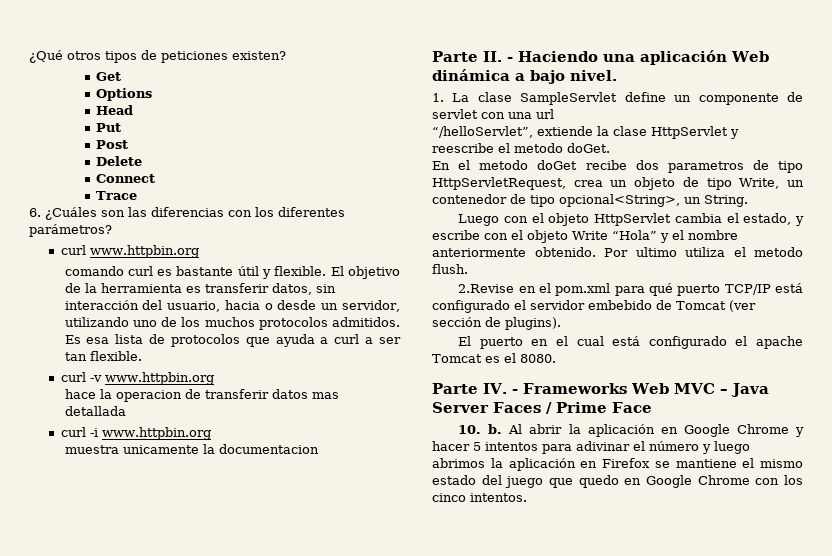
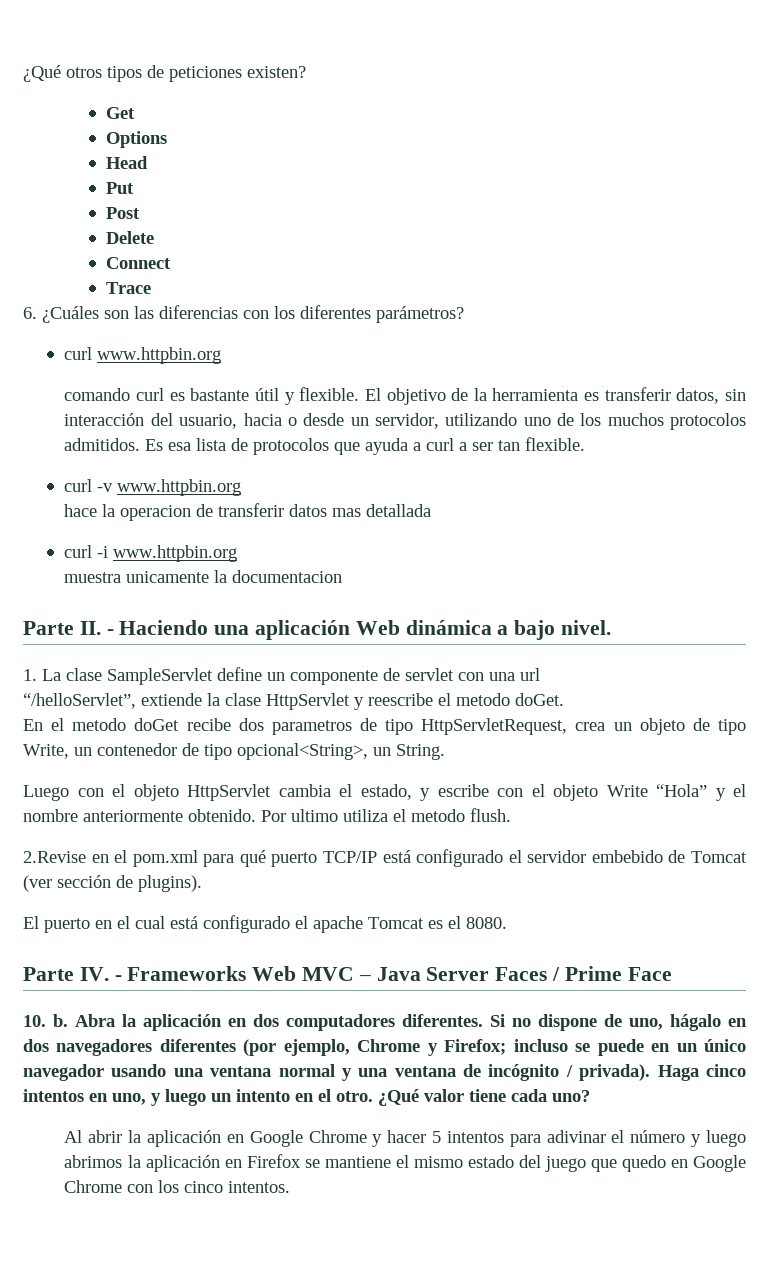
(503, 429) none -> [75,1014,747,1031] [23,1039,746,1056] [23,1064,746,1081] [23,1089,590,1106] Abra la aplicación en dos computadores diferentes. Si no dispone de uno, hágalo en dos navegadores diferentes (por ejemplo, Chrome y Firefox; incluso se puede en un único navegador usando una ventana normal y una ventana de incógnito / privada). Haga cinco intentos en uno, y luego un intento en el otro. ¿Qué valor tiene cada uno? //

